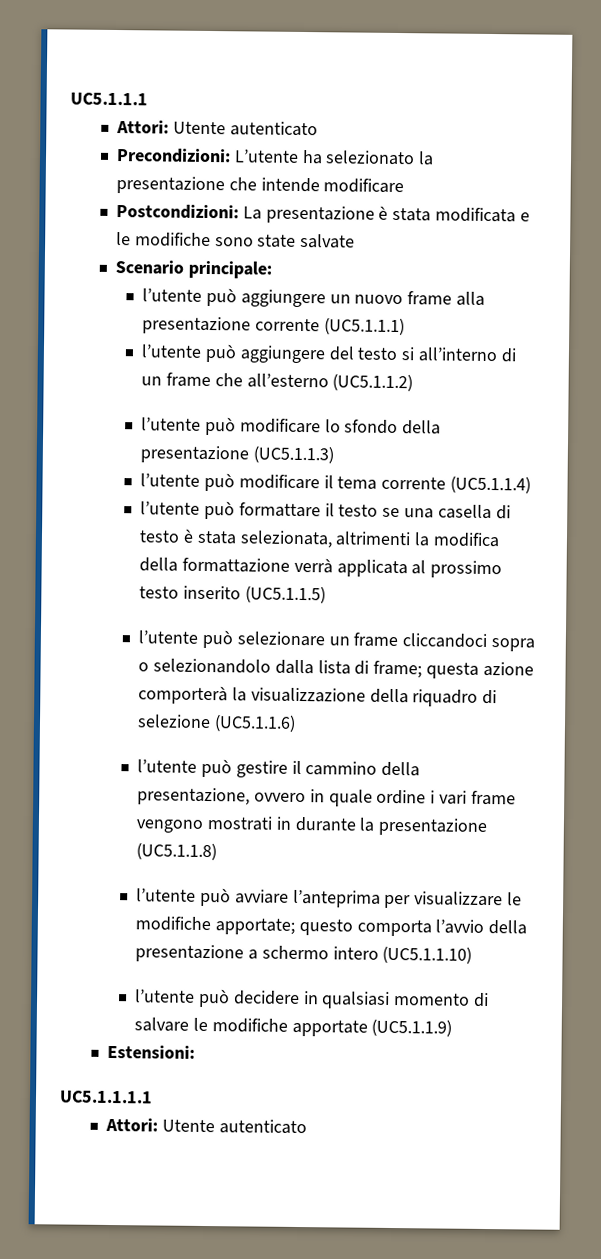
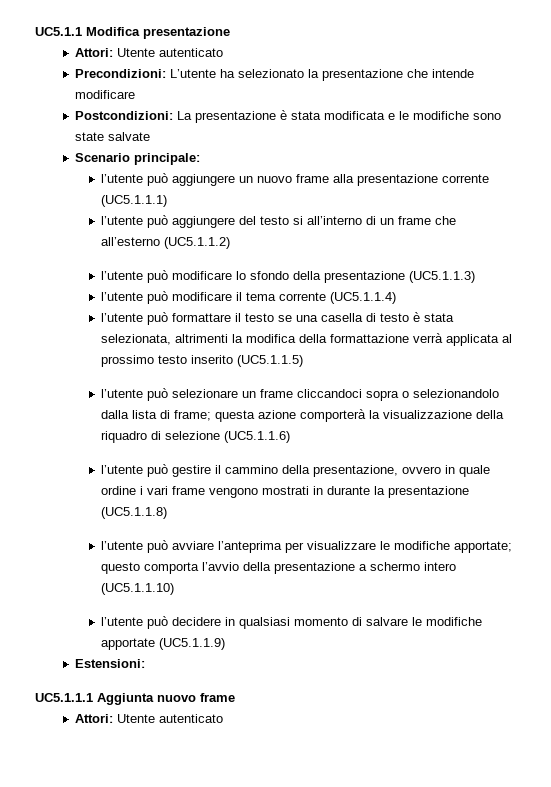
[70,92,148,106] UC5.1.1.1 -> [35,27,230,39] UC5.1.1 Modifica presentazione
[59,1090,153,1104] UC5.1.1.1.1 -> [35,693,235,705] UC5.1.1.1 Aggiunta nuovo frame

